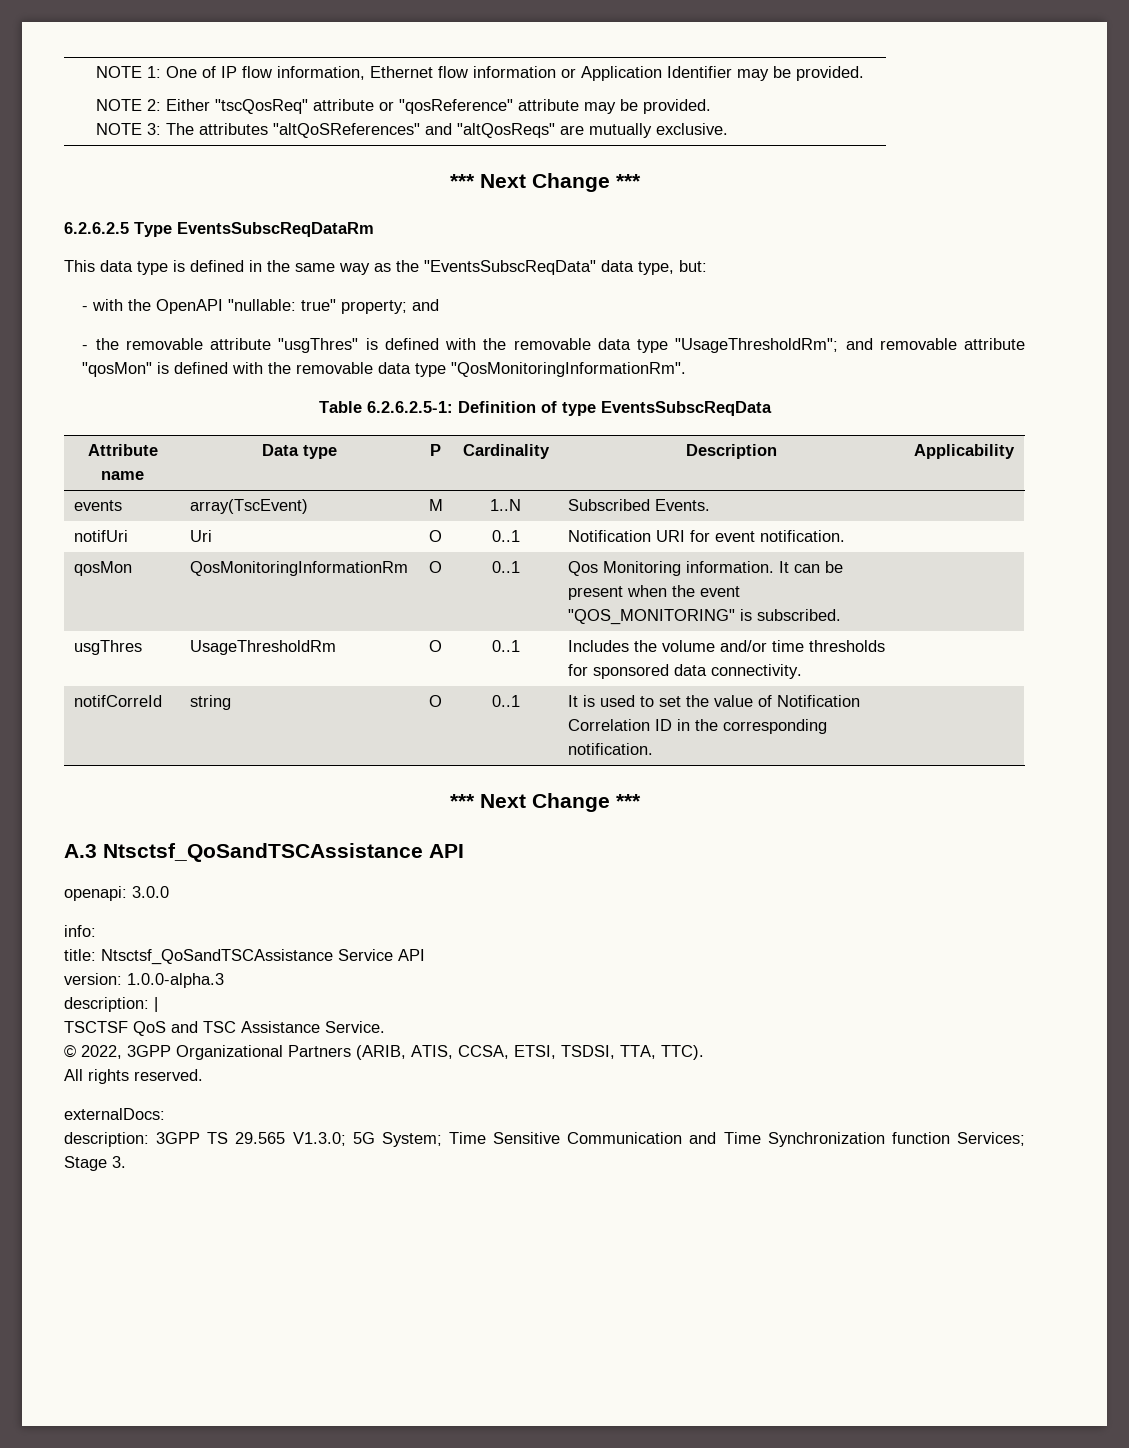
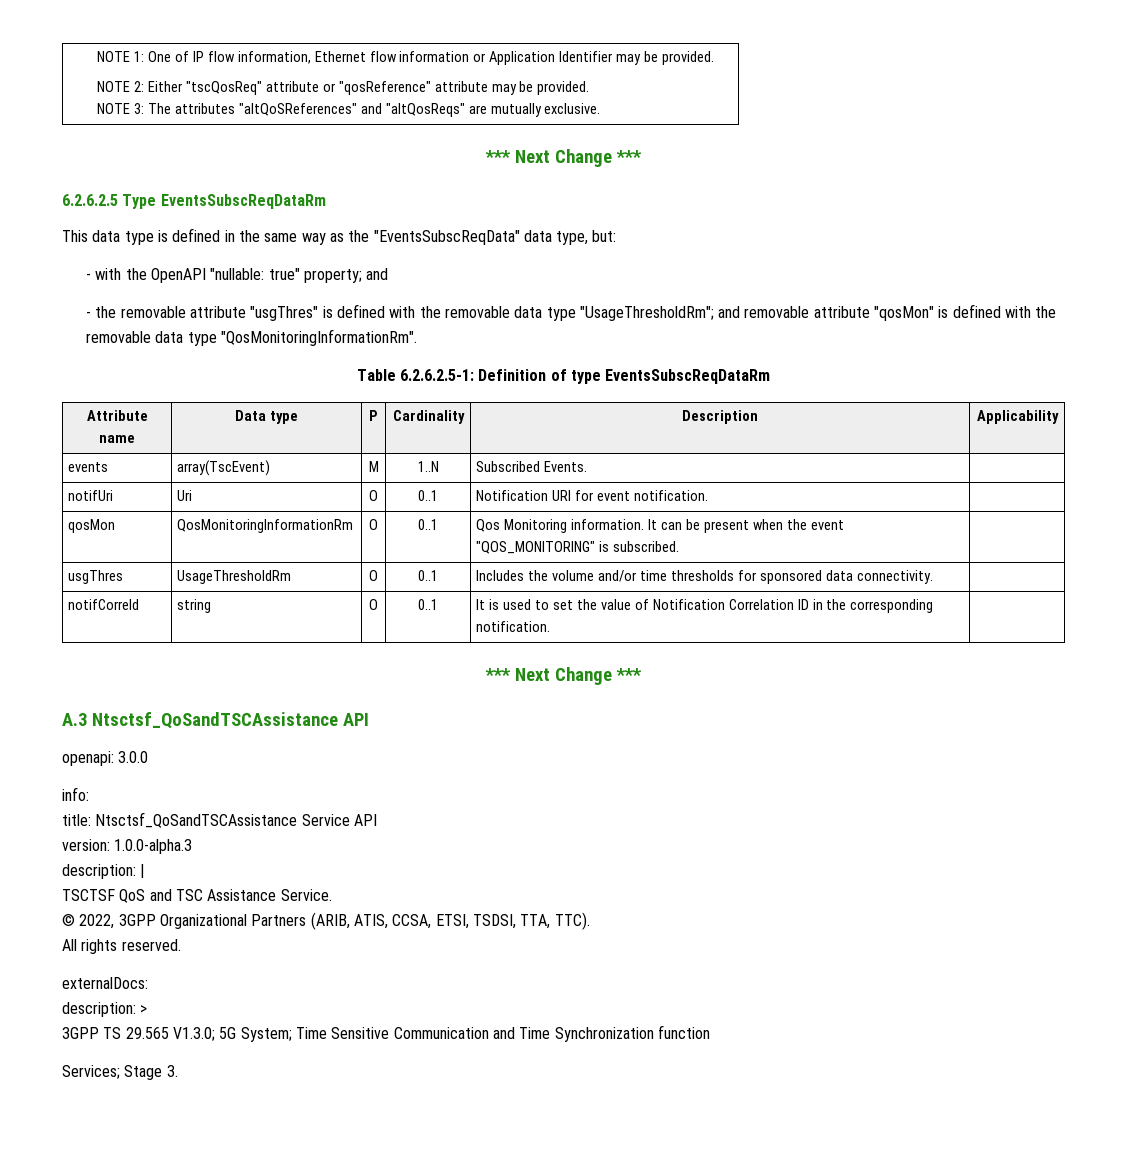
[600,401,772,416] EventsSubscReqData -> [605,369,771,384] EventsSubscReqDataRm
(149, 1139) none -> [140,1005,148,1014] > //
(950, 1138) none -> (710, 1032) //

